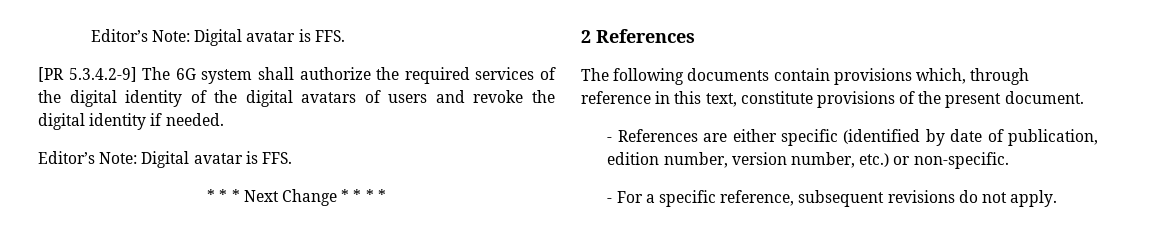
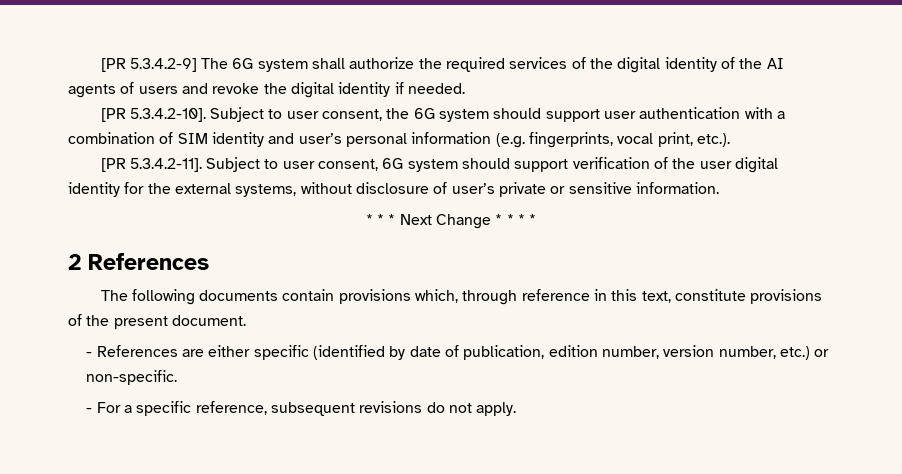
[90,29,345,46] Editor’s Note: Digital avatar is FFS. // -> (100, 65) none
[245,90,357,107] digital avatars -> [766,58,784,69] [68,84,116,98] AI agents
[38,151,292,168] Editor’s Note: Digital avatar is FFS. -> [100,107,785,122] [68,132,730,148] [100,157,778,173] [68,182,719,197] [PR 5.3.4.2-10]. Subject to user consent, the 6G system should support user authentication with a combination of SIM identity and user’s personal information (e.g. fingerprints, vocal print, etc.). // [PR 5.3.4.2-11]. Subject to user consent, 6G system should support verification of the user digital identity for the external systems, without disclosure of user’s private or sensitive information.

